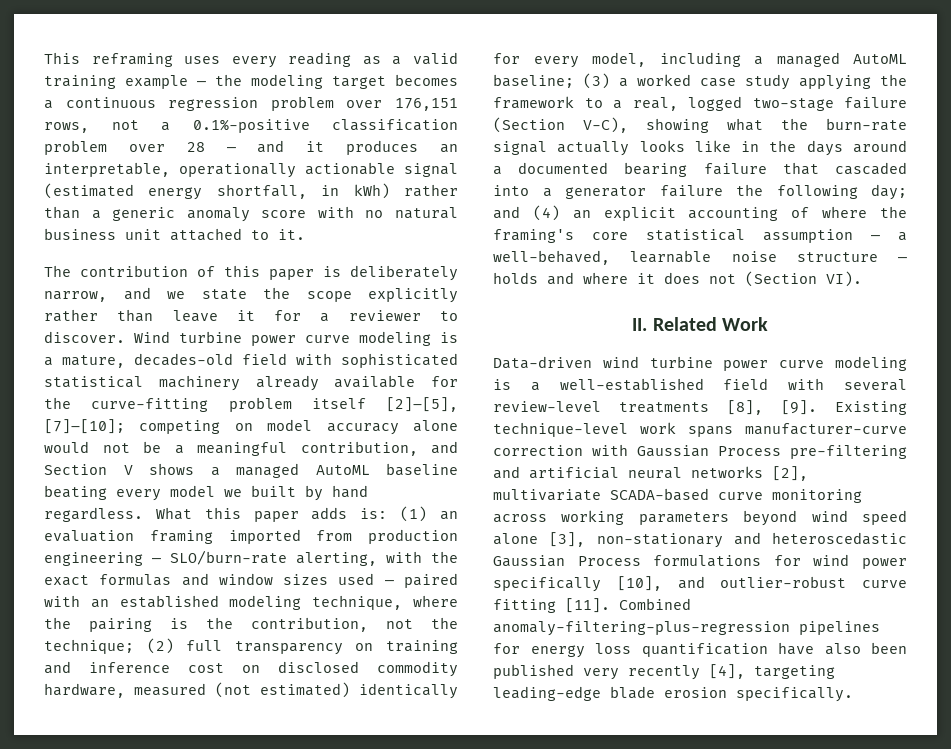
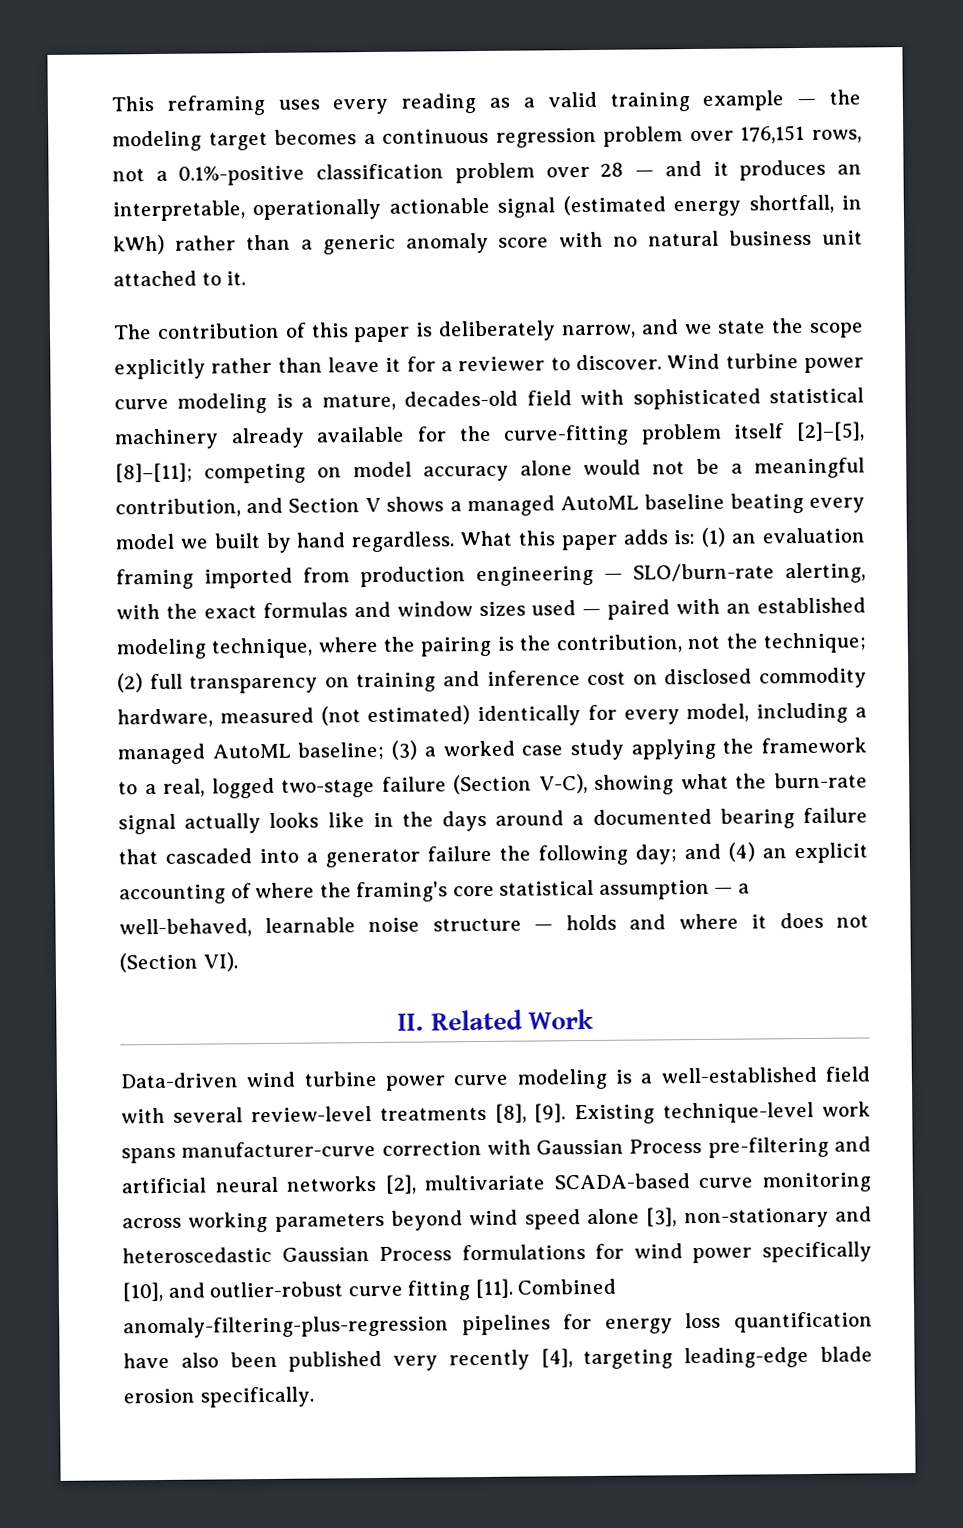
[44,419,125,434] [7]–[10]; -> [115,462,193,483] [8]–[11];

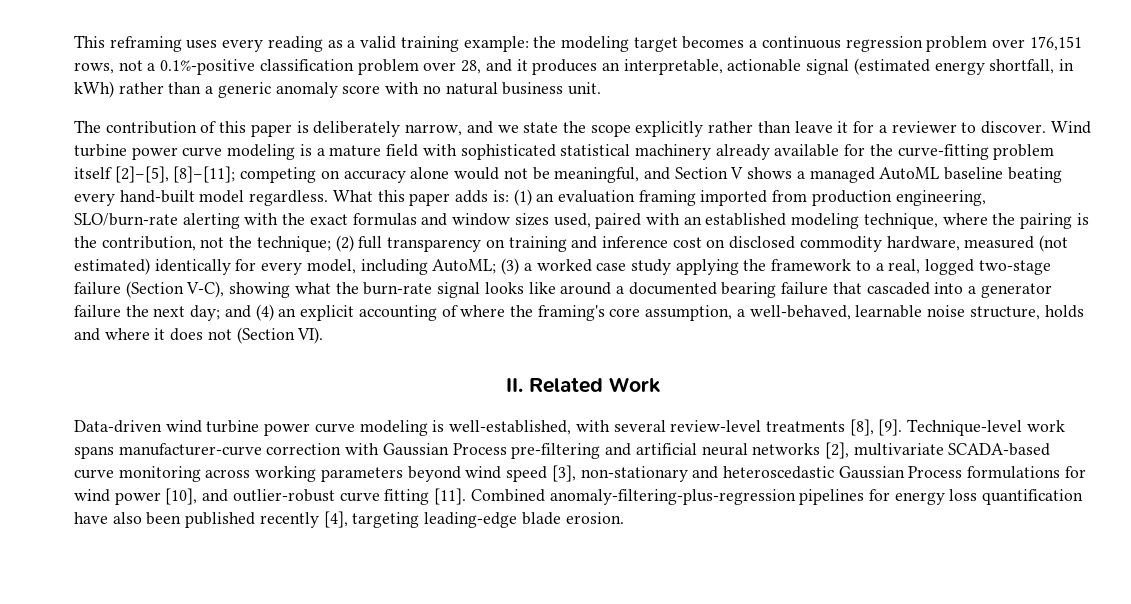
[702,90,817,111] example — -> [463,36,529,52] example:
[600,162,655,177] 28 — -> [461,60,482,74] 28,
[252,198,382,221] operationally -> (723, 67) none
[822,230,863,245] [113,270,247,287] unit attached to it. -> [567,82,601,95] unit.
[321,390,519,411] mature, decades-old -> [329,145,382,157] mature
[352,461,412,478] model -> (340, 174) none
[731,457,865,479] [115,498,241,518] a meaningful contribution, -> [554,167,640,183] meaningful,
[115,532,346,553] model we built by hand -> [119,190,245,203] hand-built model
[476,562,866,587] engineering — SLO/burn-rate alerting, -> [895,190,986,206] [74,213,240,229] engineering, SLO/burn-rate alerting
[531,600,602,616] used — -> [553,213,591,228] used,
[855,707,868,718] [117,741,385,765] a managed AutoML baseline; -> [432,259,497,274] AutoML;
[184,813,262,834] actually -> (481, 290) none
[372,810,488,832] in the days -> (556, 288) none
[538,844,628,866] following -> [153,306,186,317] next
[499,879,734,900] statistical assumption — -> [645,305,733,321] assumption,
[432,917,553,932] structure — -> [969,306,1040,320] structure,
[640,1066,870,1084] a well-established field -> [449,420,572,435] well-established,
[574,1101,815,1125] Existing technique-level -> [907,419,1023,436] Technique-level
[587,1208,640,1225] alone -> (548, 474) none
[762,1241,872,1263] specifically -> (161, 498) none
[393,1355,439,1371] very -> (256, 520) none
[123,1386,314,1408] erosion specifically. -> [565,512,624,524] erosion.

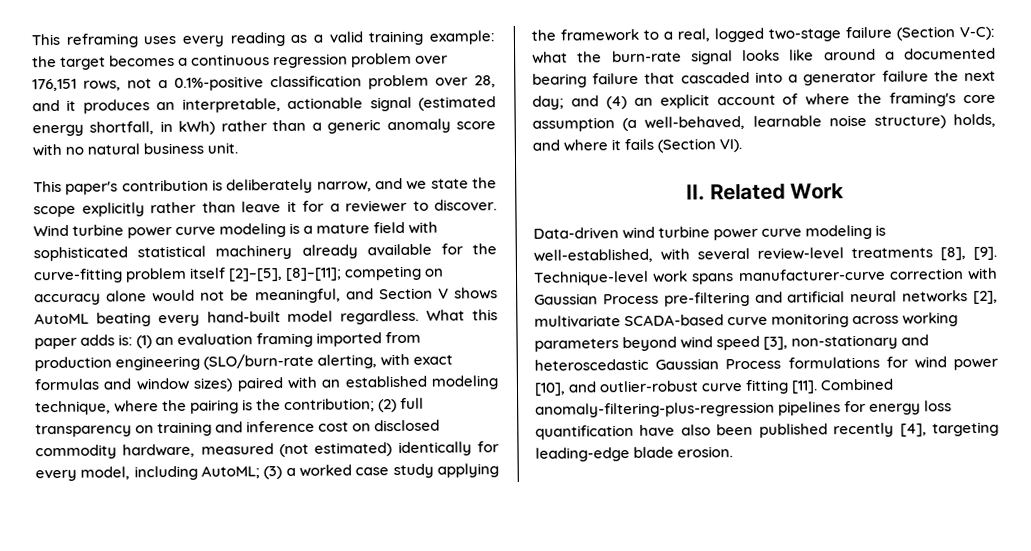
[560,36,629,52] modeling -> (57, 62) none
[74,120,292,137] The contribution of this paper -> [33,179,209,195] This paper's contribution
[796,167,1004,183] a managed AutoML baseline -> [34,312,89,325] AutoML
[895,190,986,206] [74,213,306,229] engineering, SLO/burn-rate alerting with the -> [115,353,411,371] engineering (SLO/burn-rate alerting, with
[514,213,591,228] sizes used, -> [193,377,234,392] sizes)
[101,236,331,252] contribution, not the technique; -> [284,398,376,413] contribution;
[186,281,291,298] V-C), showing -> [959,26,995,41] V-C):
[358,305,437,321] accounting -> [716,94,776,106] account
[645,305,745,321] assumption, a -> [532,117,638,132] assumption (a
[969,305,1084,320] structure, holds -> [873,113,996,129] structure) holds,
[170,328,232,341] does not -> [624,138,655,151] fails

